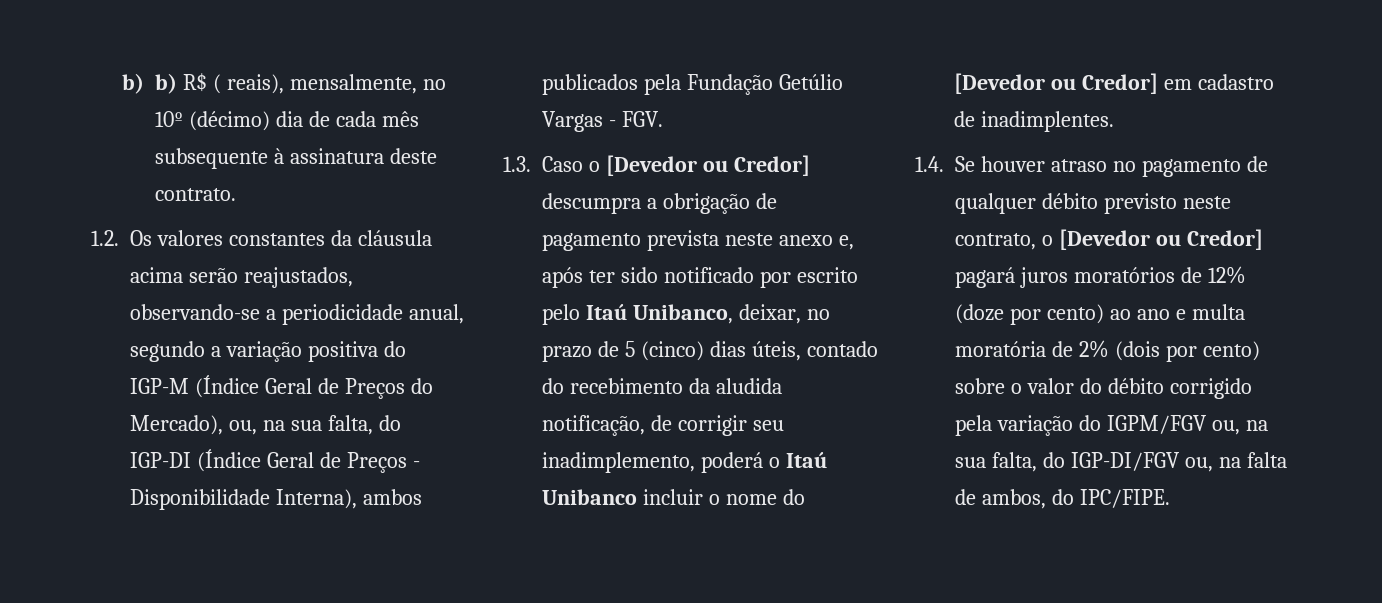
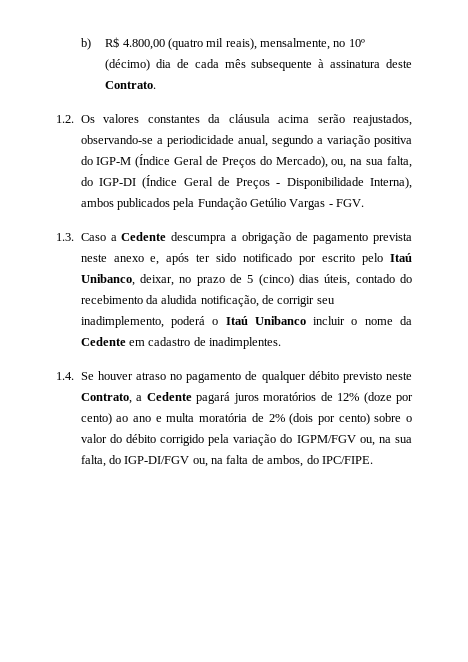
[122,73,222,94] b) b) R$ ( -> [80,37,224,50] b) R$ 4.800,00 (quatro mil
[155,188,237,201] contrato. -> [105,81,157,89] Contrato.
[588,155,810,176] o [Devedor ou Credor] -> [110,232,167,241] a Cedente
[782,489,805,505] [954,73,1158,94] do [Devedor ou Credor] -> [399,316,412,325] [80,337,126,346] da Cedente
[955,229,1263,250] contrato, o [Devedor ou Credor] -> [80,392,192,404] Contrato, a Cedente

